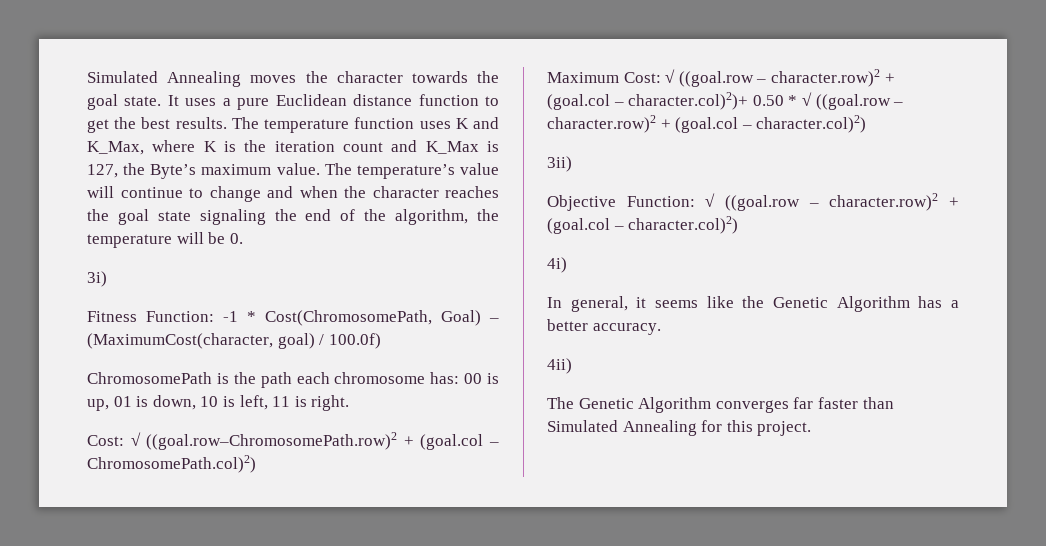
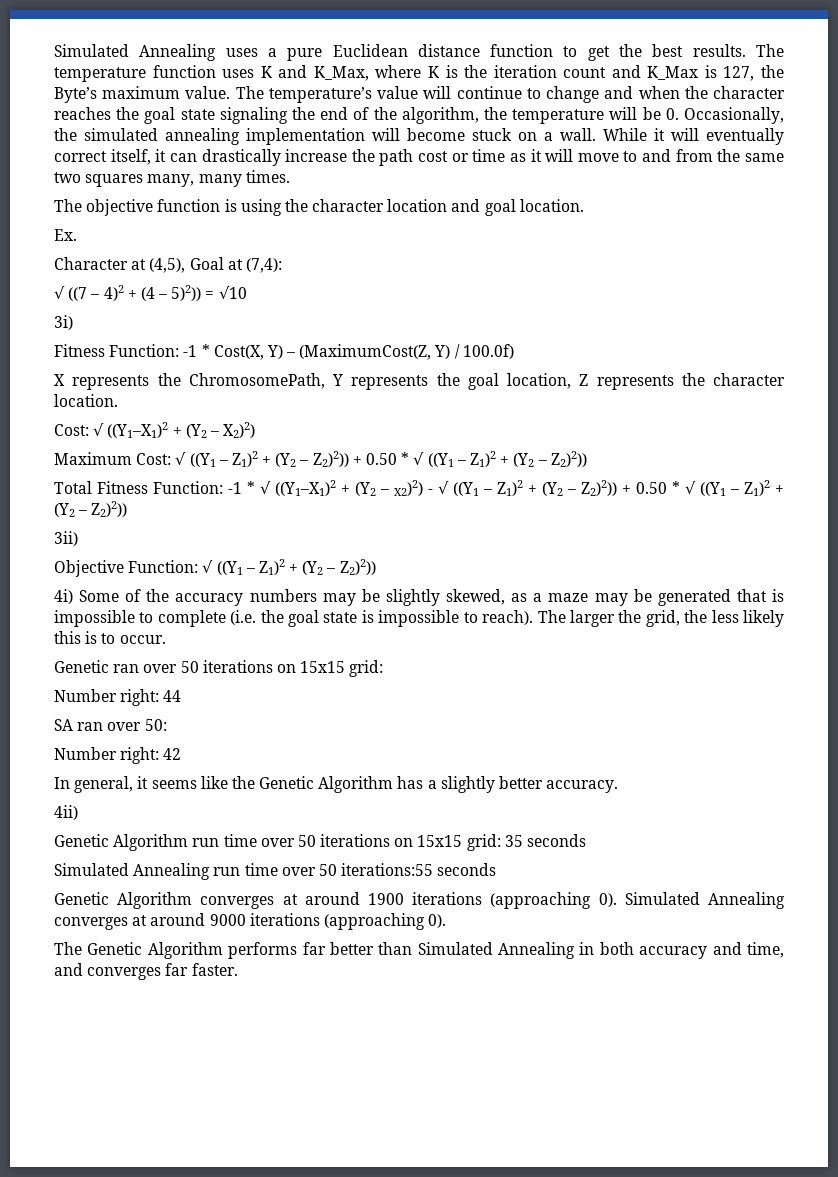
[87,71,499,87] [87,94,179,110] Simulated Annealing moves the character towards the goal state. It -> [54,44,217,61] Simulated Annealing
(243, 238) none -> [684,107,784,124] [54,128,784,145] [54,149,785,166] [54,170,290,187] [54,199,584,216] [54,229,77,241] [54,257,282,273] [54,285,247,301] Occasionally, the simulated annealing implementation will become stuck on a wall. While it will eventually correct itself, it can drastically increase the path cost or time as it will move to and from the same two squares many, many times. // The objective function is using the character location and goal location. // Ex. // Character at (4,5), Goal at (7,4): // √ ((7 – 4)2 + (4 – 5)2)) = √10
[265,310,499,326] [87,333,381,349] [87,372,499,388] [87,395,350,411] [87,432,500,450] [87,455,256,473] [547,69,895,87] [547,92,904,110] [547,115,867,133] [547,156,572,172] [547,193,959,211] [547,216,739,234] [547,257,567,273] Cost(ChromosomePath, Goal) – (MaximumCost(character, goal) / 100.0f) // ChromosomePath is the path each chromosome has: 00 is up, 01 is down, 10 is left, 11 is right. // Cost: √ ((goal.row–ChromosomePath.row)2 + (goal.col – ChromosomePath.col)2) // Maximum Cost: √ ((goal.row – character.row)2 + (goal.col – character.col)2)+ 0.50 * √ ((goal.row – character.row)2 + (goal.col – character.col)2) // 3ii) // Objective Function: √ ((goal.row – character.row)2 + (goal.col – character.col)2) // 4i) -> [213,344,514,360] [54,373,785,390] [54,394,118,407] [54,422,256,438] [54,451,587,467] [54,480,784,496] [54,501,128,517] [54,531,78,546] [54,559,376,577] [54,589,785,606] [54,610,784,627] [54,631,166,644] [54,660,384,677] [54,689,182,706] [54,719,167,731] [54,747,182,764] Cost(X, Y) – (MaximumCost(Z, Y) / 100.0f) // X represents the ChromosomePath, Y represents the goal location, Z represents the character location. // Cost: √ ((Y1–X1)2 + (Y2 – X2)2) // Maximum Cost: √ ((Y1 – Z1)2 + (Y2 – Z2)2)) + 0.50 * √ ((Y1 – Z1)2 + (Y2 – Z2)2)) // Total Fitness Function: -1 * √ ((Y1–X1)2 + (Y2 – X2)2) - √ ((Y1 – Z1)2 + (Y2 – Z2)2)) + 0.50 * √ ((Y1 – Z1)2 + (Y2 – Z2)2)) // 3ii) // Objective Function: √ ((Y1 – Z1)2 + (Y2 – Z2)2)) // 4i) Some of the accuracy numbers may be slightly skewed, as a maze may be generated that is impossible to complete (i.e. the goal state is impossible to reach). The larger the grid, the less likely this is to occur. // Genetic ran over 50 iterations on 15x15 grid: // Number right: 44 // SA ran over 50: // Number right: 42
(959, 304) none -> [440,776,495,793] slightly
[547,397,894,413] [547,420,812,436] The Genetic Algorithm converges far faster than Simulated Annealing for this project. -> [54,834,587,851] [54,863,497,880] [54,892,785,909] [54,913,447,930] [54,942,784,959] [54,963,238,980] Genetic Algorithm run time over 50 iterations on 15x15 grid: 35 seconds // Simulated Annealing run time over 50 iterations:55 seconds // Genetic Algorithm converges at around 1900 iterations (approaching 0). Simulated Annealing converges at around 9000 iterations (approaching 0). // The Genetic Algorithm performs far better than Simulated Annealing in both accuracy and time, and converges far faster.

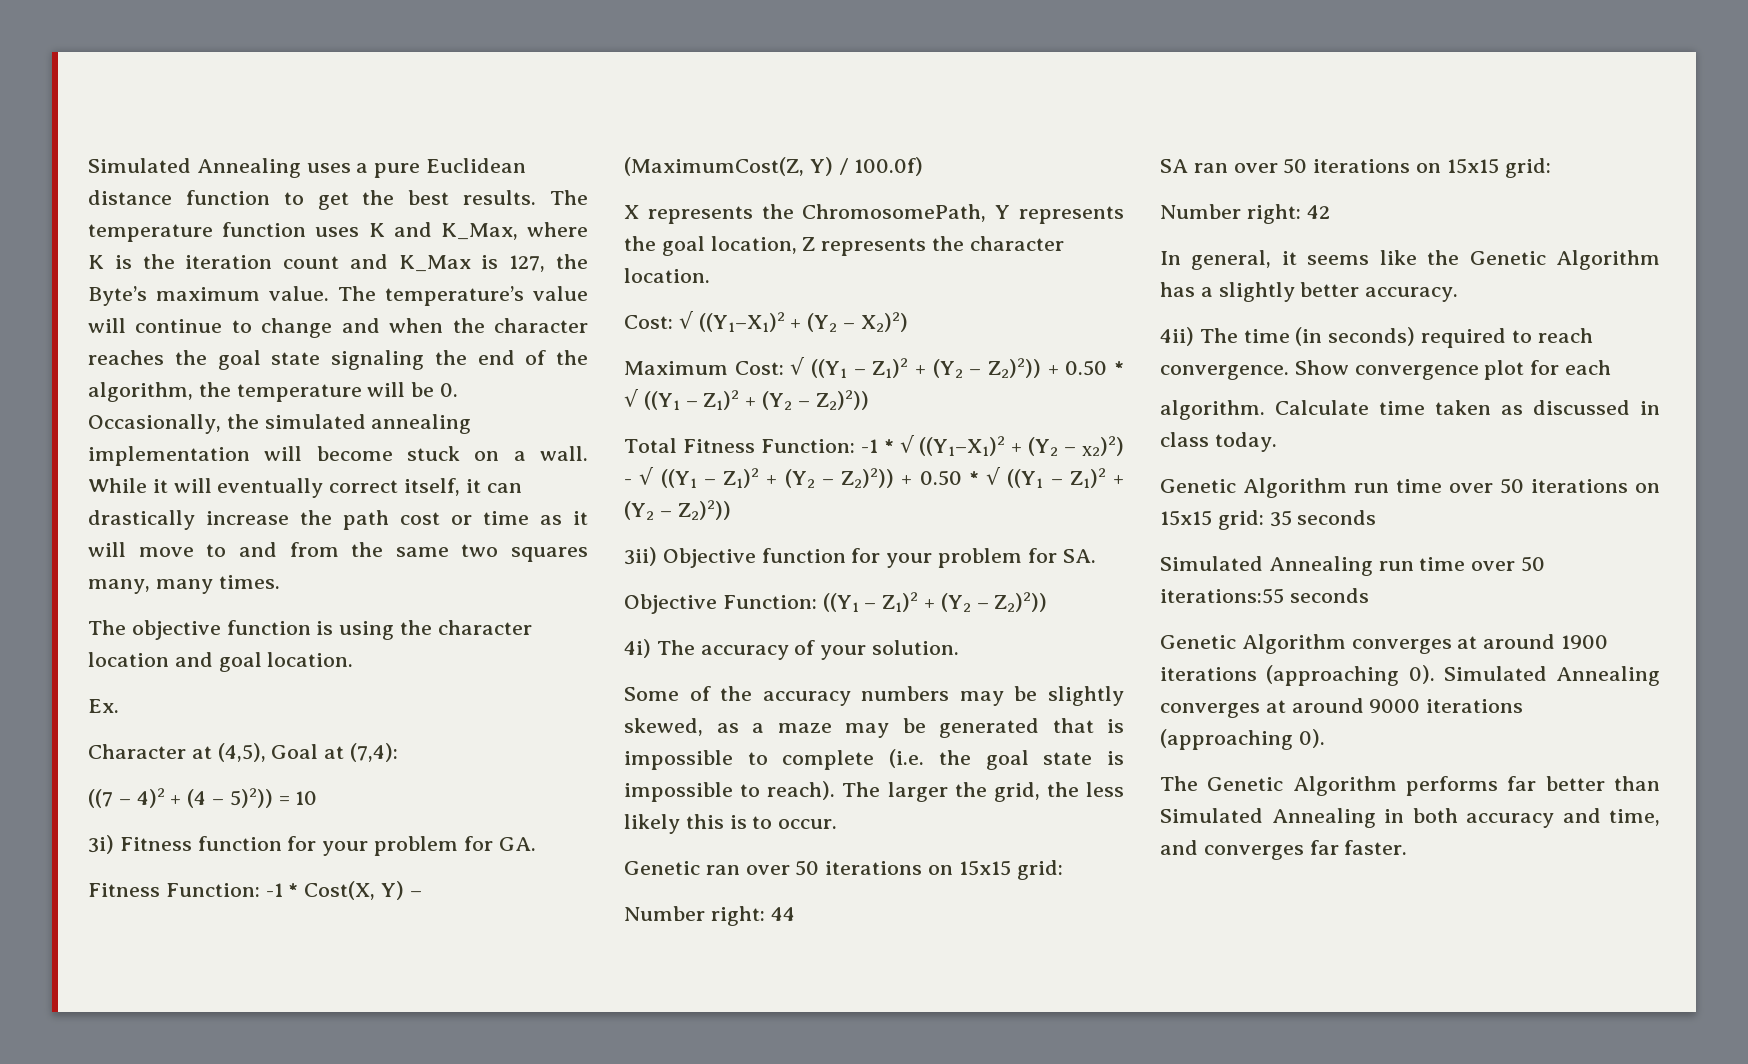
[54,286,65,299] √ -> (399, 752) none
[218,286,247,299] √10 -> [295,791,318,805] 10
(73, 322) none -> [119,836,536,856] Fitness function for your problem for GA.
(78, 538) none -> [662,548,1096,568] Objective function for your problem for SA.
[202,560,214,573] √ -> (817, 602) none
(73, 596) none -> [656,640,960,660] The accuracy of your solution. //
[144,719,167,731] 50: -> [1283,158,1551,178] 50 iterations on 15x15 grid:
(78, 812) none -> [1199,327,1593,348] [1160,360,1612,380] [1160,400,1660,420] [1160,432,1277,452] The time (in seconds) required to reach convergence. Show convergence plot for each // algorithm. Calculate time taken as discussed in class today.

